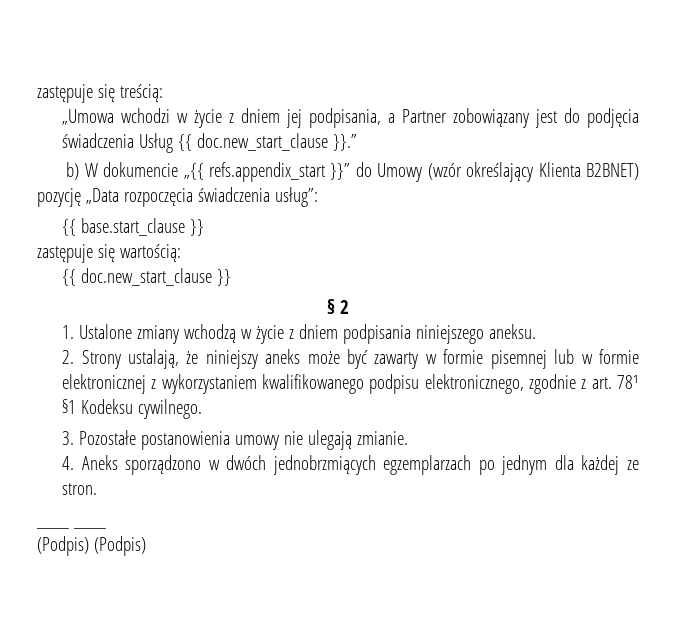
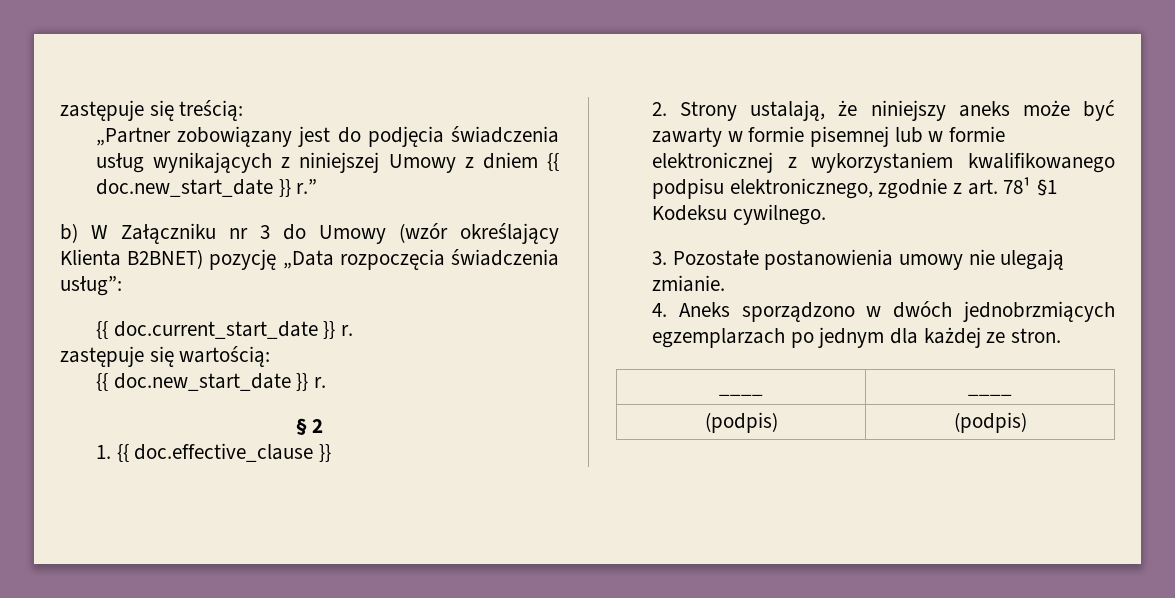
[62,108,448,128] „Umowa wchodzi w życie z dniem jej podpisania, a Partner -> [95,127,171,146] „Partner
[139,133,358,153] [66,162,351,182] Usług {{ doc.new_start_clause }}.” // b) W dokumencie „{{ refs.appendix_start }}” -> [95,152,559,173] [95,179,318,197] [60,223,270,244] usług wynikających z niniejszej Umowy z dniem {{ doc.new_start_date }} r.” // b) W Załączniku nr 3
[81,218,205,236] base.start_clause }} -> [113,321,353,339] doc.current_start_date }} r.
[81,268,232,286] doc.new_start_clause }} -> [113,373,326,391] doc.new_start_date }} r.
[79,324,537,344] Ustalone zmiany wchodzą w życie z dniem podpisania niniejszego aneksu. -> [116,443,331,462] {{ doc.effective_clause }}
[36,526,106,529] [37,536,146,556] // ____ ____ // (Podpis) (Podpis) -> [719,393,763,396] [968,393,1012,396] [704,412,778,433] [953,412,1027,433] // ____ | ____ // (podpis) | (podpis)

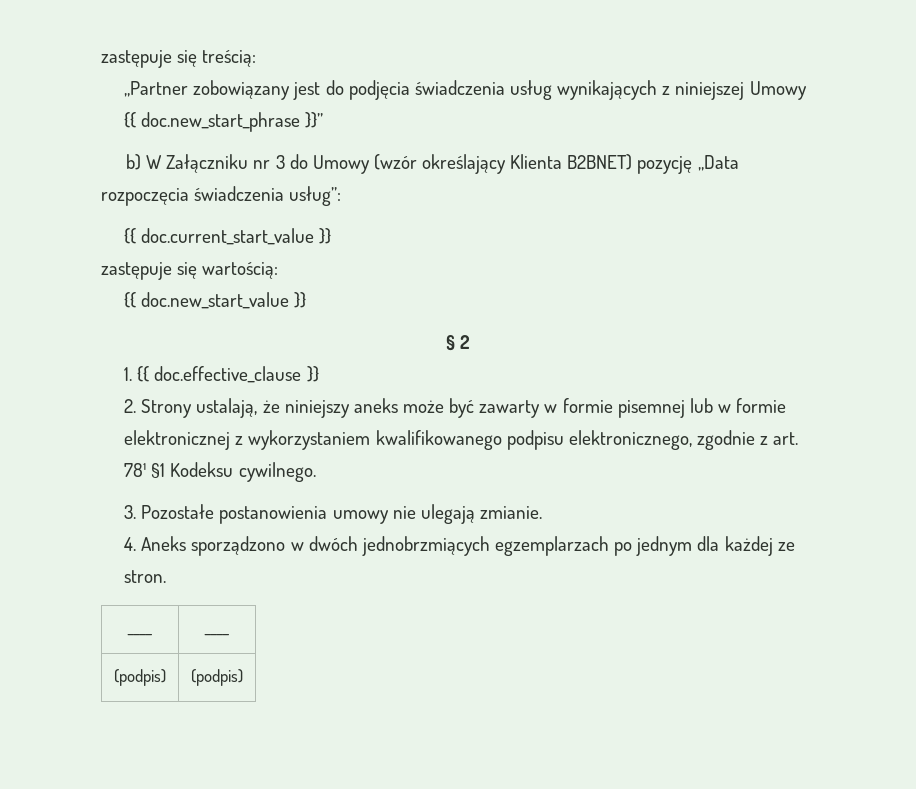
[464,152,559,171] [95,179,318,197] z dniem {{ doc.new_start_date }} r.” -> [124,112,324,132] {{ doc.new_start_phrase }}”
[113,321,353,339] doc.current_start_date }} r. -> [141,228,332,245] doc.current_start_value }}
[113,373,326,391] doc.new_start_date }} r. -> [141,292,307,309] doc.new_start_value }}

